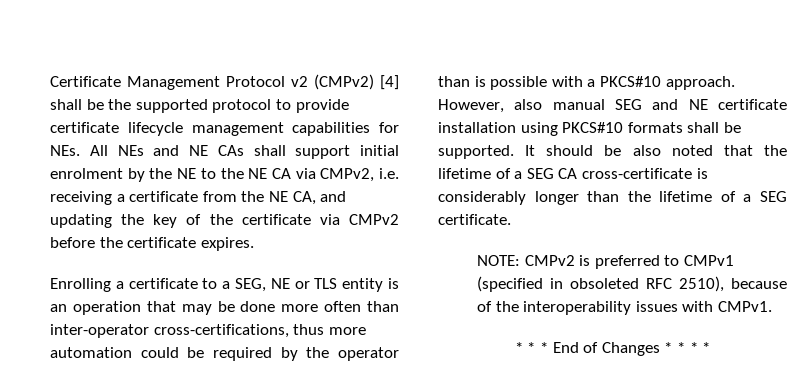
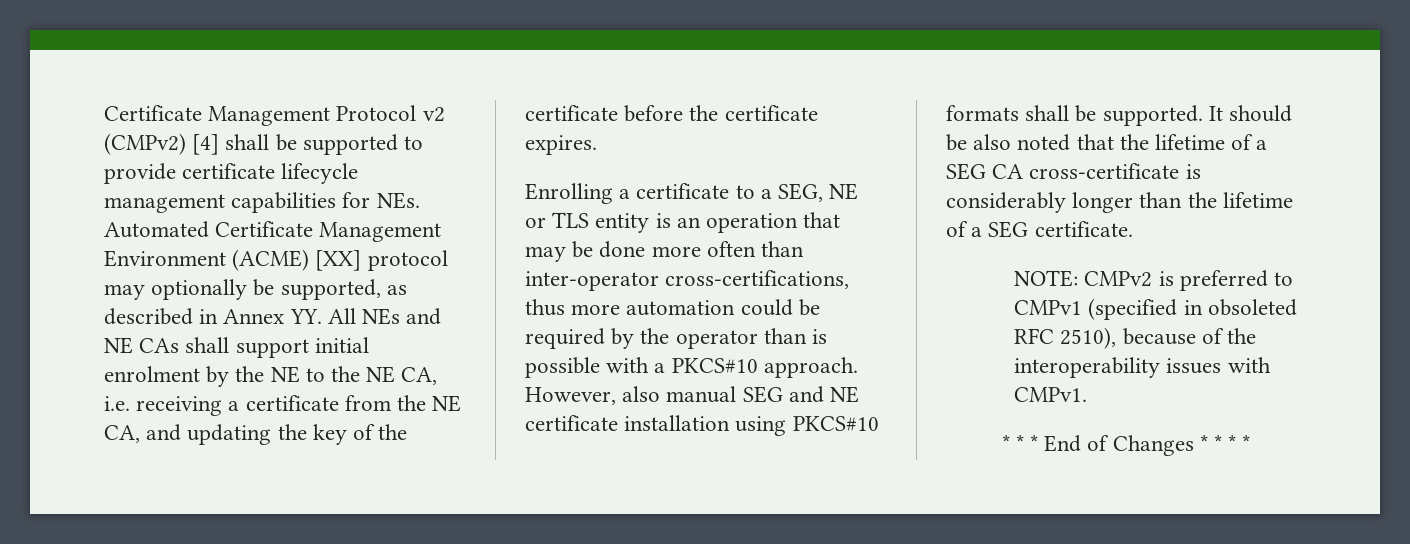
[108,99,272,113] the supported protocol -> [302,134,398,155] supported
(80, 150) none -> [104,221,442,242] [104,249,448,271] [104,279,407,300] [104,308,322,325] Automated Certificate Management Environment (ACME) [XX] protocol may optionally be supported, as described in Annex YY.
[271,168,375,182] CA via CMPv2, -> [401,367,438,385] CA,
[319,214,399,225] via CMPv2 -> (618, 113) none

